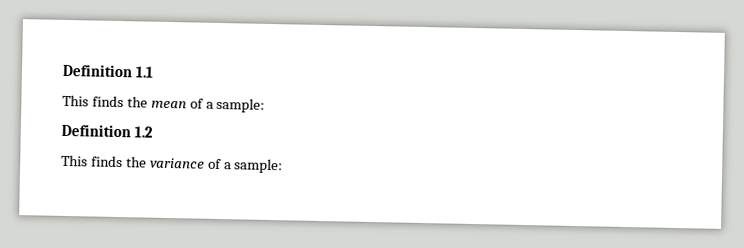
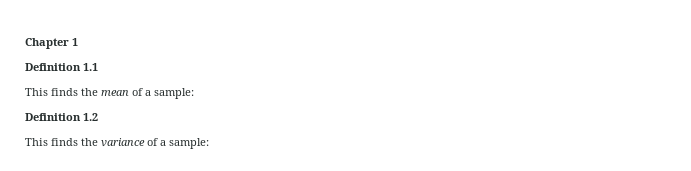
(62, 70) none -> [25,38,78,49] Chapter 1 //

